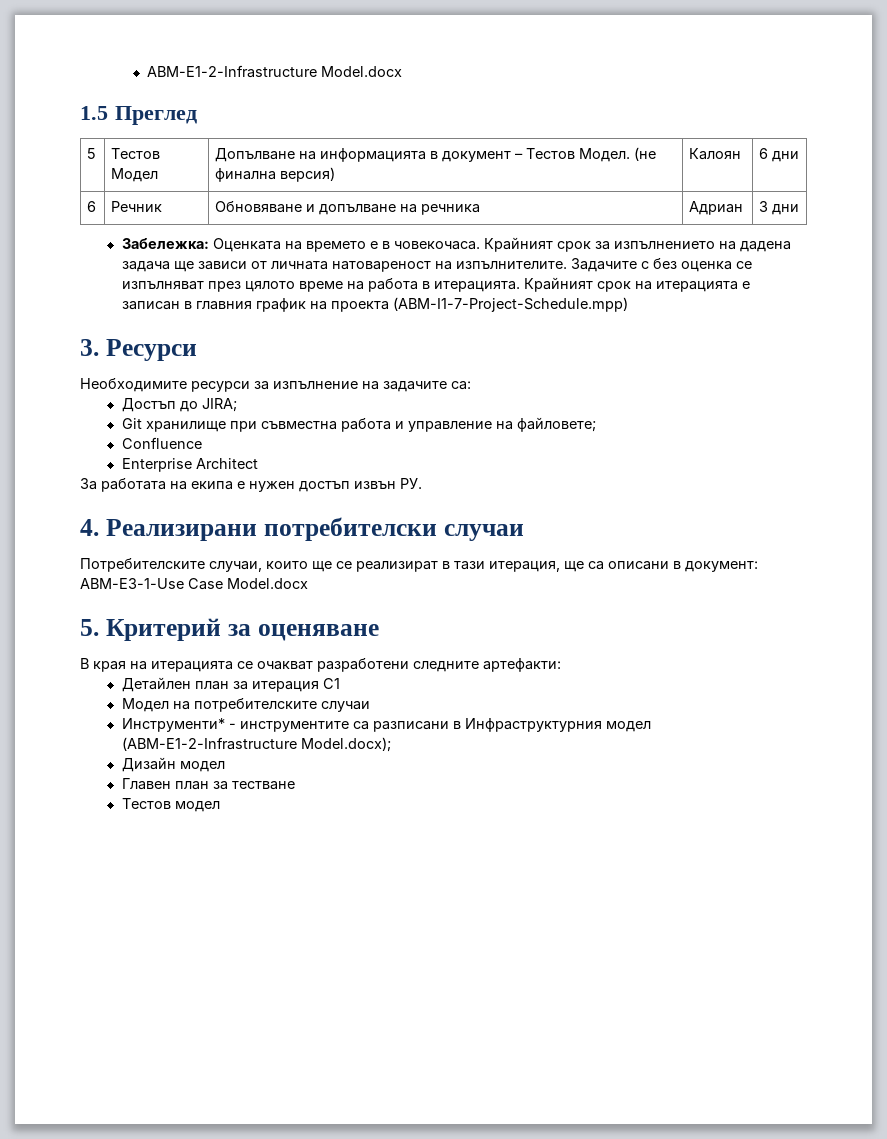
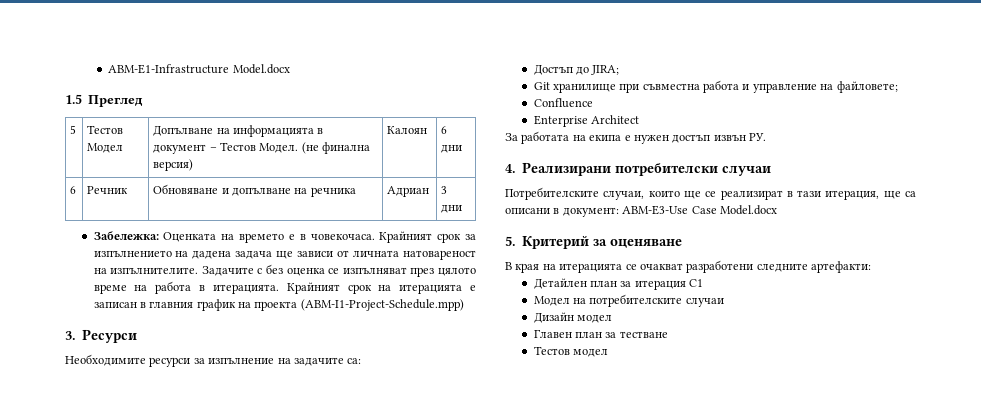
[147,65,318,78] ABM-E1-2-Infrastructure -> [108,64,230,74] ABM-E1-Infrastructure
[392,297,628,312] (ABM-I1-7-Project-Schedule.mpp) -> [300,299,464,311] (ABM-I1-Project-Schedule.mpp)
[80,578,184,589] ABM-Е3-1-Use -> [622,205,689,215] ABM-Е3-Use
[121,718,651,732] [121,737,391,752] // Инструменти* - инструментите са разписани в Инфраструктурния модел (ABM-E1-2-Infrastructure Model.docx); -> (724, 302) none

